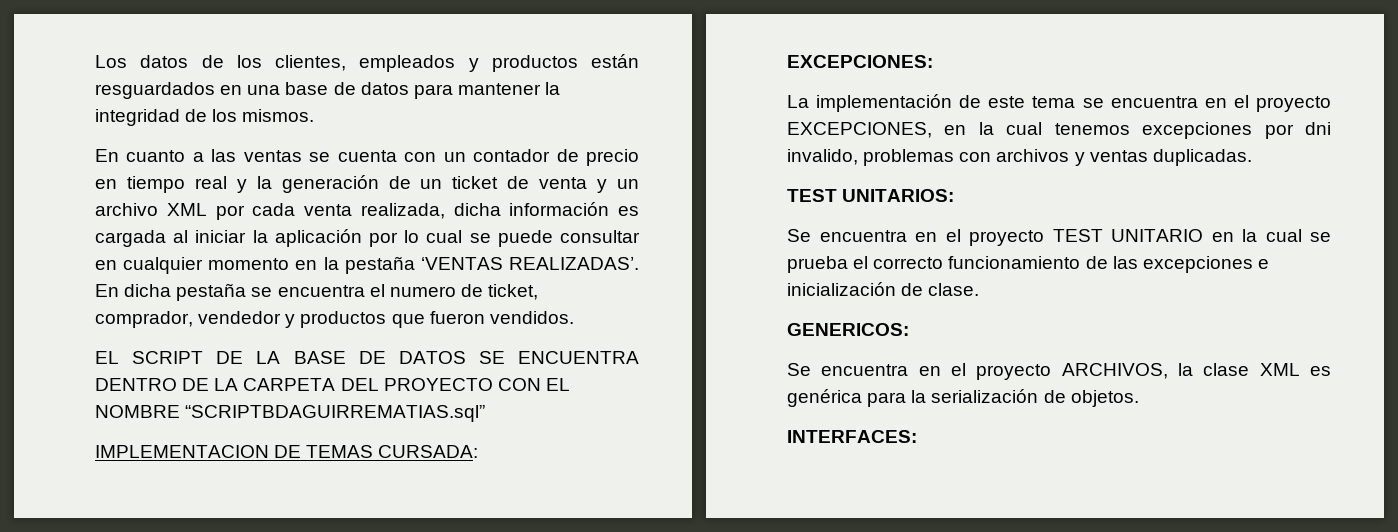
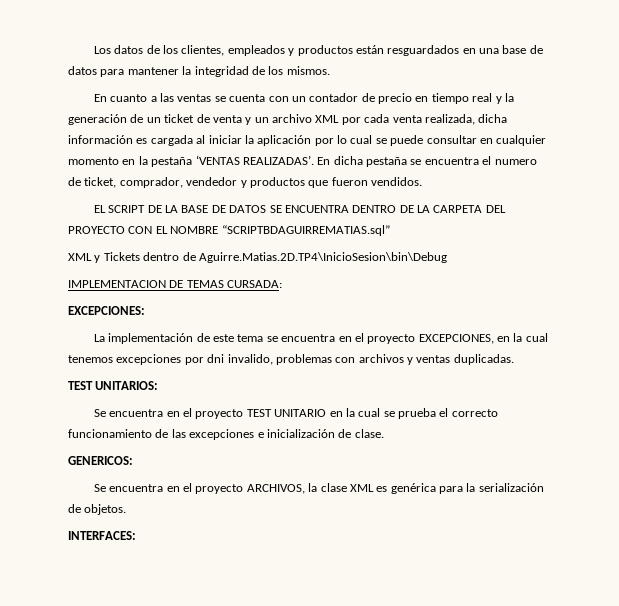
(486, 413) none -> [68,252,447,263] // XML y Tickets dentro de Aguirre.Matias.2D.TP4\InicioSesion\bin\Debug

